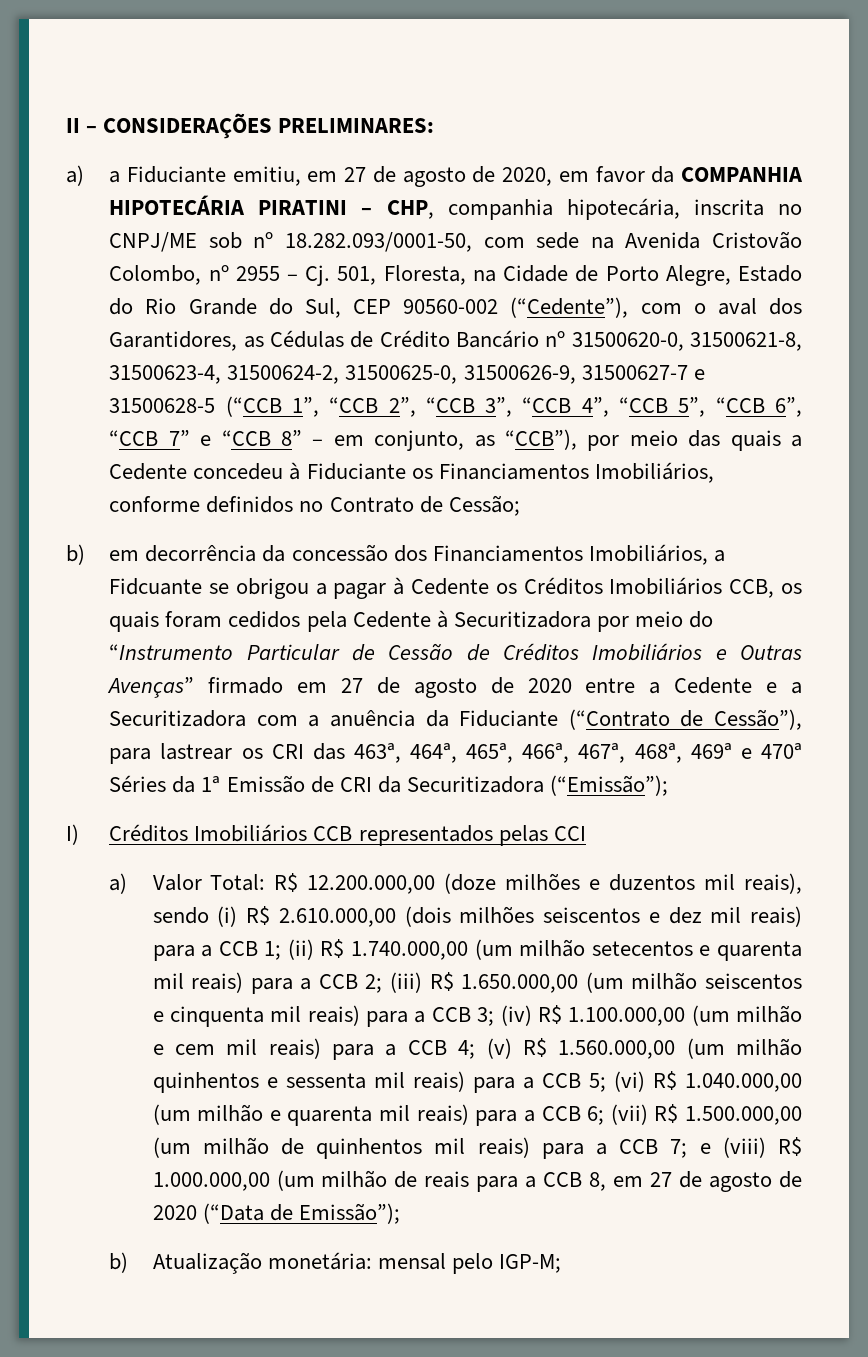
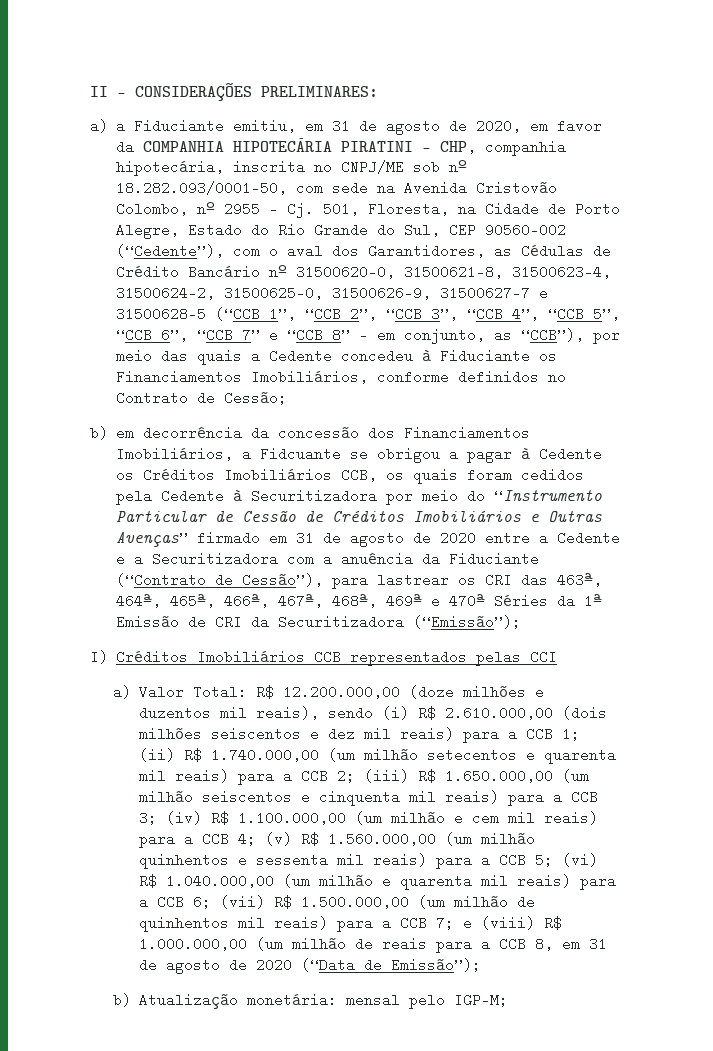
[344,167,367,182] 27 -> [332,119,351,133] 31
[340,678,363,693] 27 -> [296,531,315,545] 31
[650,1172,673,1187] 27 -> [588,937,607,951] 31

